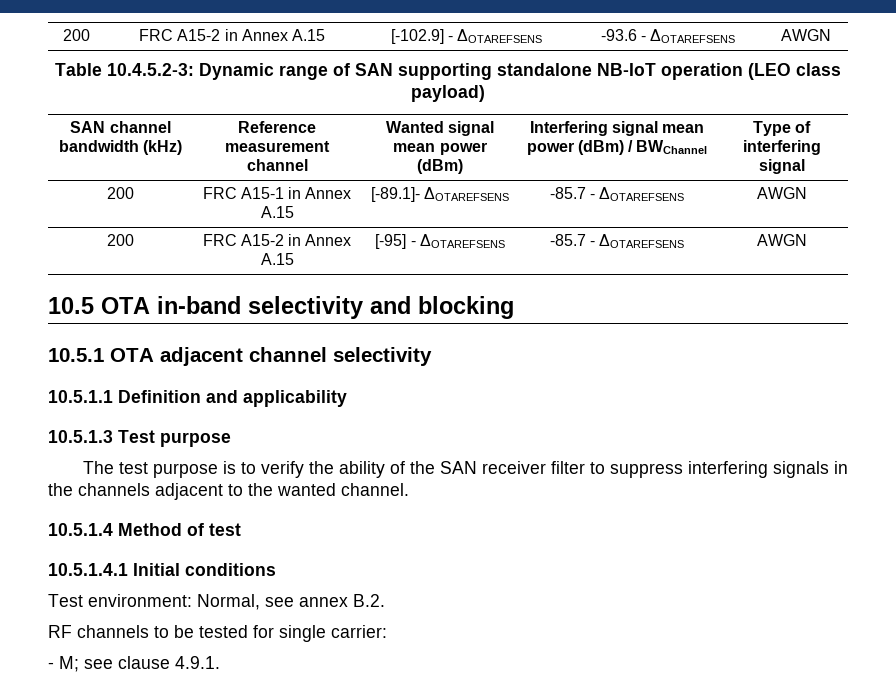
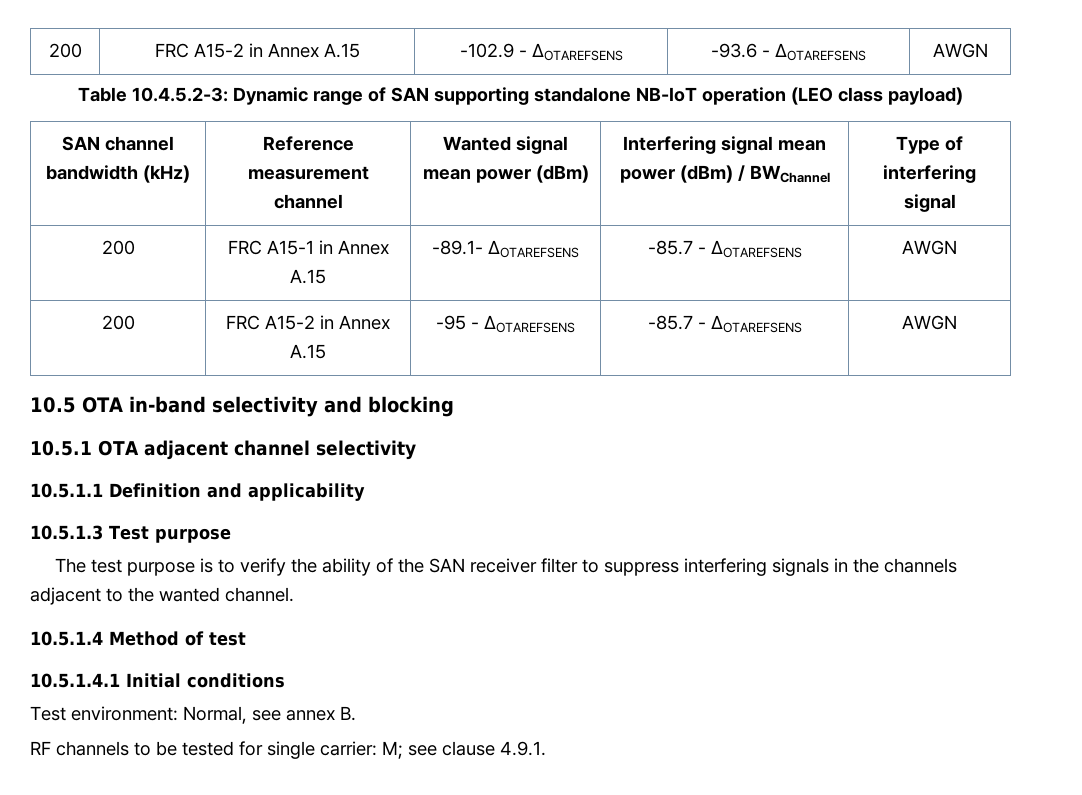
[62,29,90,41] [138,29,326,41] [390,29,444,44] 200 | FRC A15-2 in Annex A.15 | [-102.9] -> [48,43,82,58] [154,43,360,58] [459,43,514,58] 200 | FRC A15-2 in Annex A.15 | -102.9
[370,187,420,202] [-89.1]- -> [432,240,483,255] -89.1-
[375,234,407,249] [-95] -> [436,315,466,330] -95
[353,594,385,607] B.2. -> [340,706,356,721] B.
[48,662,54,669] // - -> (377, 748) none

